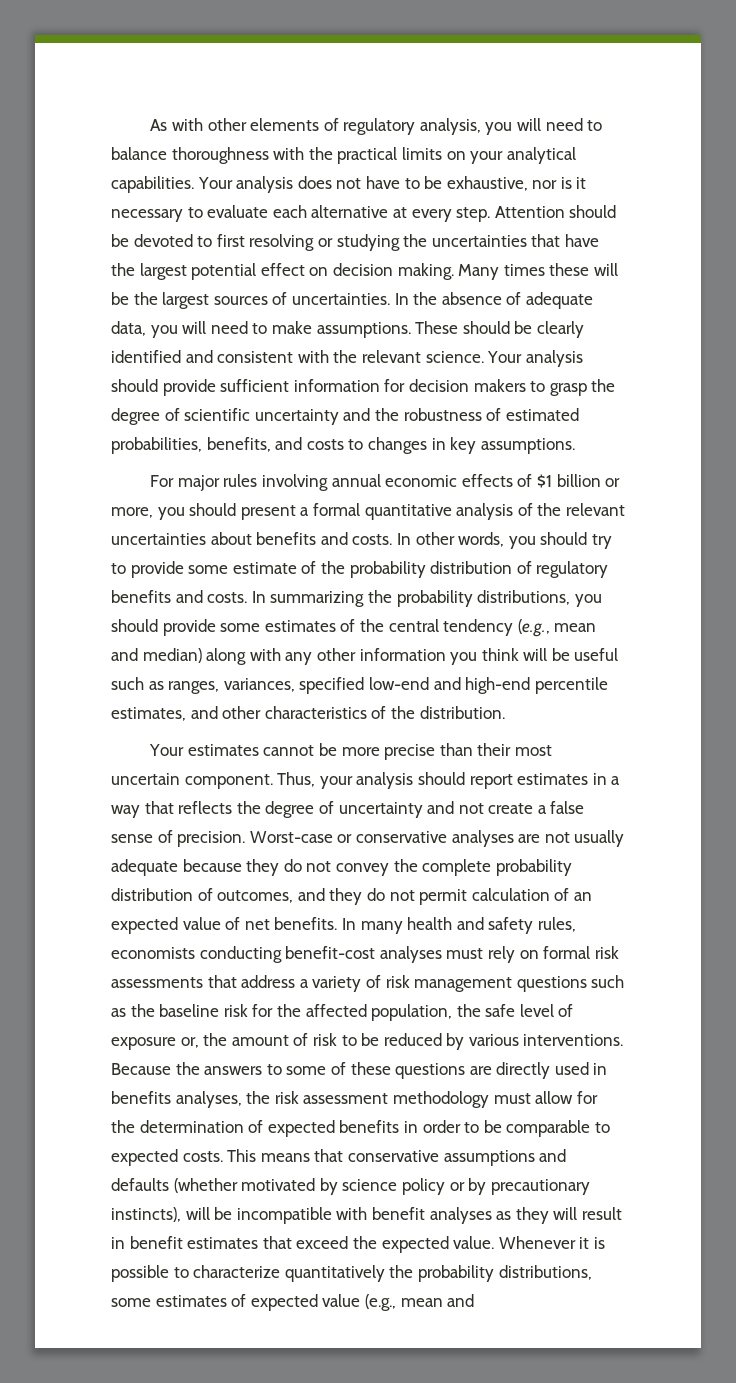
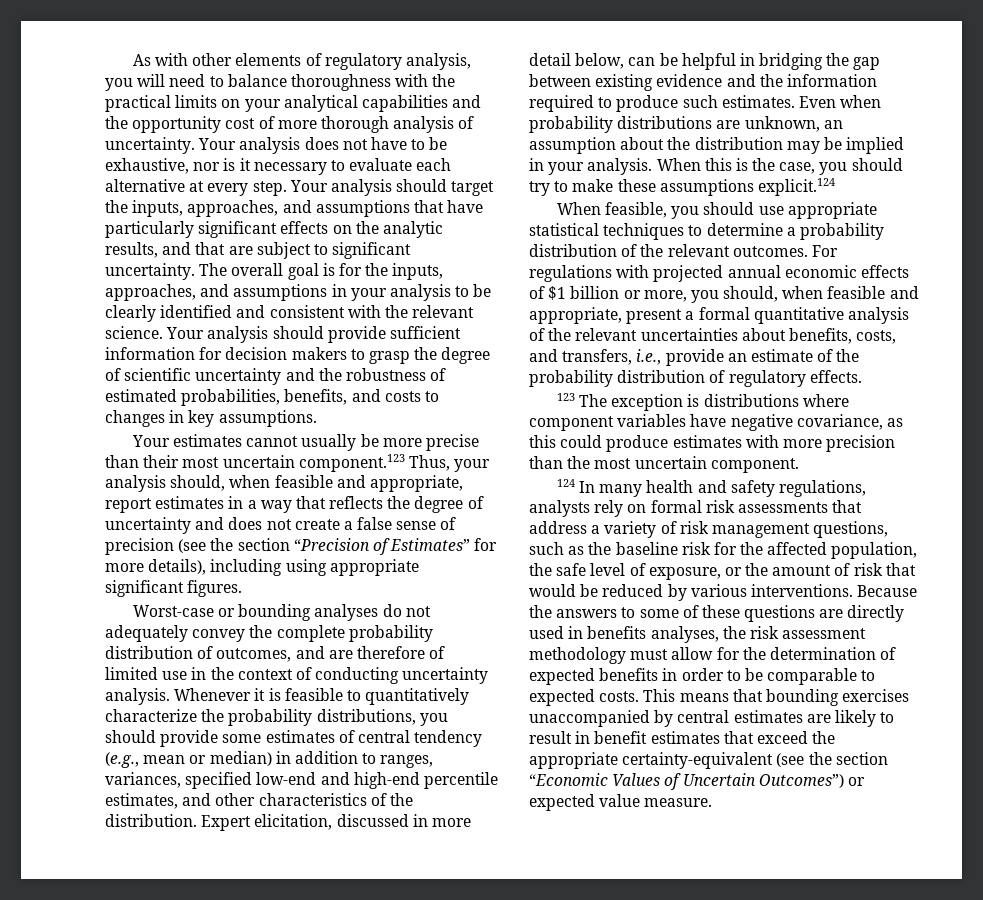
[111,176,194,193] capabilities. -> [361,95,482,112] [105,116,475,133] [105,137,195,154] capabilities and the opportunity cost of more thorough analysis of uncertainty.
[494,205,617,218] [111,234,599,251] [111,263,618,280] [111,292,593,309] [111,321,510,338] Attention should be devoted to first resolving or studying the uncertainties that have the largest potential effect on decision making. Many times these will be the largest sources of uncertainties. In the absence of adequate data, you will need to make assumptions. These should -> [289,179,495,196] [105,200,484,217] [105,221,443,238] [105,242,412,259] [105,263,444,280] [105,284,470,301] Your analysis should target the inputs, approaches, and assumptions that have particularly significant effects on the analytic results, and that are subject to significant uncertainty. The overall goal is for the inputs, approaches, and assumptions in your analysis to
[150,474,621,491] [111,503,625,520] [111,532,612,549] [111,561,609,578] [111,590,365,607] For major rules involving annual economic effects of $1 billion or more, you should present a formal quantitative analysis of the relevant uncertainties about benefits and costs. In other words, you should try to provide some estimate of the probability distribution of regulatory benefits and costs. In summarizing -> [131,434,479,451] [105,454,491,472] [105,475,463,492] [105,496,484,513] [105,517,457,534] [105,538,498,555] [105,559,419,576] [105,580,243,597] [132,604,431,621] [105,625,433,642] [105,646,446,662] [105,667,489,684] [105,688,470,705] [105,709,197,722] Your estimates cannot usually be more precise than their most uncertain component.123 Thus, your analysis should, when feasible and appropriate, report estimates in a way that reflects the degree of uncertainty and does not create a false sense of precision (see the section “Precision of Estimates” for more details), including using appropriate significant figures. // Worst-case or bounding analyses do not adequately convey the complete probability distribution of outcomes, and are therefore of limited use in the context of conducting uncertainty analysis. Whenever it is feasible to quantitatively characterize
[359,619,384,632] the -> (355, 736) none
[111,648,619,665] [111,677,164,690] and median) along with any other information you think will be useful such as -> [189,751,377,766] or median) in addition to
[149,743,553,760] [111,772,621,789] [111,801,585,818] [111,830,625,847] [111,859,572,876] [111,888,592,905] [111,917,338,934] // Your estimates cannot be more precise than their most uncertain component. Thus, your analysis should report estimates in a way that reflects the degree of uncertainty and not create a false sense of precision. Worst-case or conservative analyses are not usually adequate because they do not convey the complete probability distribution of outcomes, and they do not permit calculation of an expected value of net benefits. -> [201,814,471,831] [529,53,881,70] [529,74,877,91] [529,95,882,112] [529,116,843,133] [529,137,905,154] [529,158,903,175] [529,178,835,196] [556,202,877,219] [529,223,884,240] [529,244,838,257] [529,265,909,282] [529,286,919,303] [529,307,909,324] [529,328,897,344] [529,349,860,366] [529,370,862,387] [556,393,849,411] [529,414,903,431] [529,435,896,452] [529,456,799,473] [556,479,575,487] Expert elicitation, discussed in more detail below, can be helpful in bridging the gap between existing evidence and the information required to produce such estimates. Even when probability distributions are unknown, an assumption about the distribution may be implied in your analysis. When this is the case, you should try to make these assumptions explicit.124 // When feasible, you should use appropriate statistical techniques to determine a probability distribution of the relevant outcomes. For regulations with projected annual economic effects of $1 billion or more, you should, when feasible and appropriate, present a formal quantitative analysis of the relevant uncertainties about benefits, costs, and transfers, i.e., provide an estimate of the probability distribution of regulatory effects. // 123 The exception is distributions where component variables have negative covariance, as this could produce estimates with more precision than the most uncertain component. // 124
[537,917,576,932] [111,946,484,963] rules, economists conducting benefit-cost analyses must -> [778,480,866,497] [529,500,590,517] regulations, analysts
[516,976,587,992] questions -> [813,521,889,538] questions,
[111,1037,199,1050] exposure or, -> [648,567,742,580] exposure, or
[341,1035,357,1046] to -> [885,563,916,576] [529,584,576,597] that would
[347,1149,567,1166] [111,1178,590,1195] [111,1207,578,1224] conservative assumptions and defaults (whether motivated by science policy or by precautionary instincts), will be incompatible with benefit analyses as they will -> [765,689,910,706] [529,710,895,727] bounding exercises unaccompanied by central estimates are likely to
[381,1236,605,1253] [111,1265,592,1282] [111,1294,475,1311] expected value. Whenever it is possible to characterize quantitatively the probability distributions, some estimates of expected value (e.g., mean and -> [529,752,888,769] [529,773,865,790] [529,794,713,811] appropriate certainty-equivalent (see the section “Economic Values of Uncertain Outcomes”) or expected value measure.

